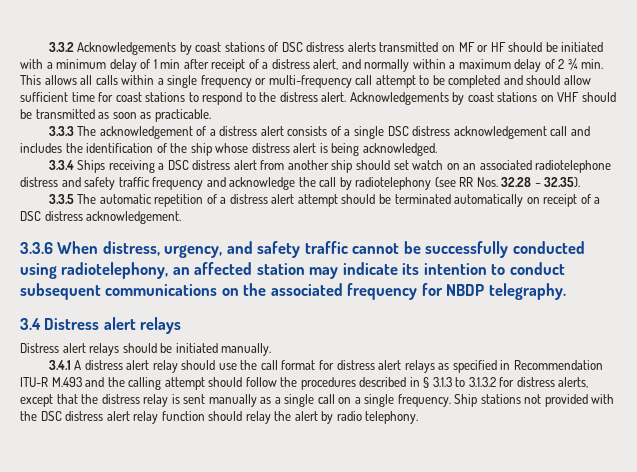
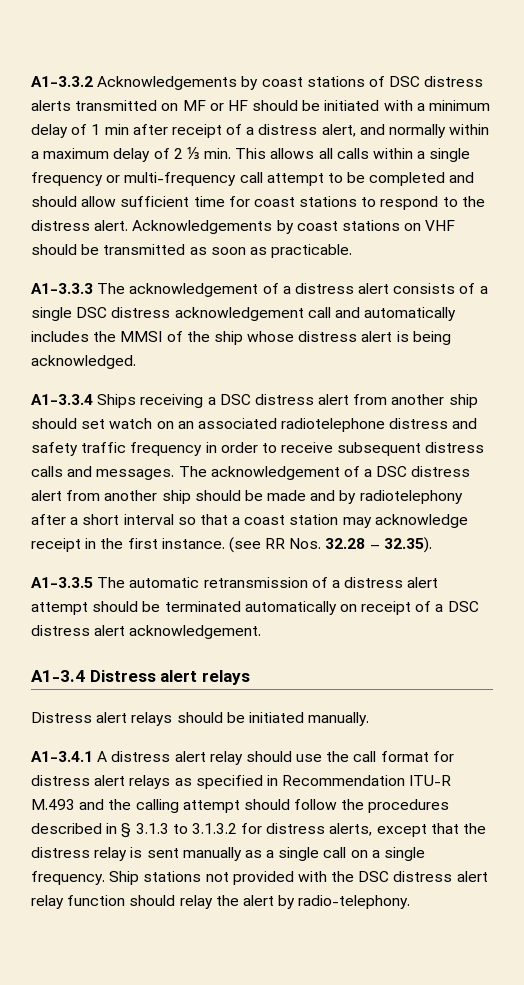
[48,42,74,52] 3.3.2 -> [31,76,93,87] A1-3.3.2
[567,58,578,70] ¾ -> [186,147,200,159] ⅓
[48,126,74,136] 3.3.3 -> [31,283,93,294] A1-3.3.3
(590, 131) none -> [364,307,457,321] automatically
[86,143,154,153] identification -> [120,331,163,342] MMSI
[48,160,74,170] 3.3.4 -> [31,394,93,405] A1-3.3.4
[206,177,432,190] and acknowledge the call by radiotelephony -> [205,442,485,456] [31,466,471,480] [31,490,463,504] [31,514,468,528] [31,538,225,552] in order to receive subsequent distress calls and messages. The acknowledgement of a DSC distress alert from another ship should be made and by radiotelephony after a short interval so that a coast station may acknowledge receipt in the first instance.
[48,194,74,204] 3.3.5 -> [31,577,93,588] A1-3.3.5
[154,194,204,207] repetition -> [203,577,308,588] retransmission
(83, 216) none -> [94,625,126,636] alert
[20,241,585,258] [20,262,565,279] [20,283,566,300] [20,318,41,330] 3.3.6 When distress, urgency, and safety traffic cannot be successfully conducted using radiotelephony, an affected station may indicate its intention to conduct subsequent communications on the associated frequency for NBDP telegraphy. // 3.4 -> [31,670,85,682] A1-3.4
[48,360,71,370] 3.4.1 -> [31,751,93,762] A1-3.4.1
[336,411,419,424] radio telephony. -> [298,895,411,909] radio-telephony.

